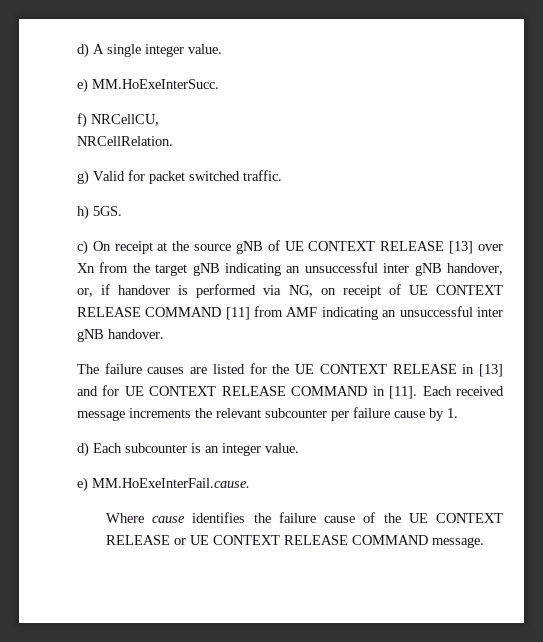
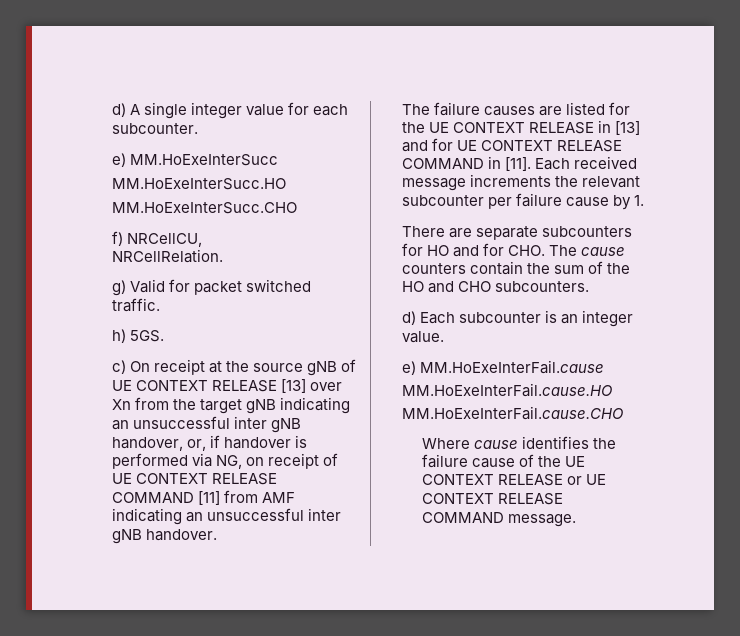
[187,44,222,54] [76,78,219,93] value. // e) MM.HoExeInterSucc. -> [246,102,349,116] [111,123,198,134] [111,153,279,167] [111,178,286,190] [111,202,297,214] value for each subcounter. // e) MM.HoExeInterSucc // MM.HoExeInterSucc.HO // MM.HoExeInterSucc.CHO
(458, 413) none -> [401,226,633,240] [401,243,626,257] [401,261,631,275] [401,281,590,293] // There are separate subcounters for HO and for CHO. The cause counters contain the sum of the HO and CHO subcounters.
[91,478,250,488] MM.HoExeInterFail.cause. -> [420,360,605,374] [401,383,612,397] [401,406,623,420] MM.HoExeInterFail.cause // MM.HoExeInterFail.cause.HO // MM.HoExeInterFail.cause.CHO

